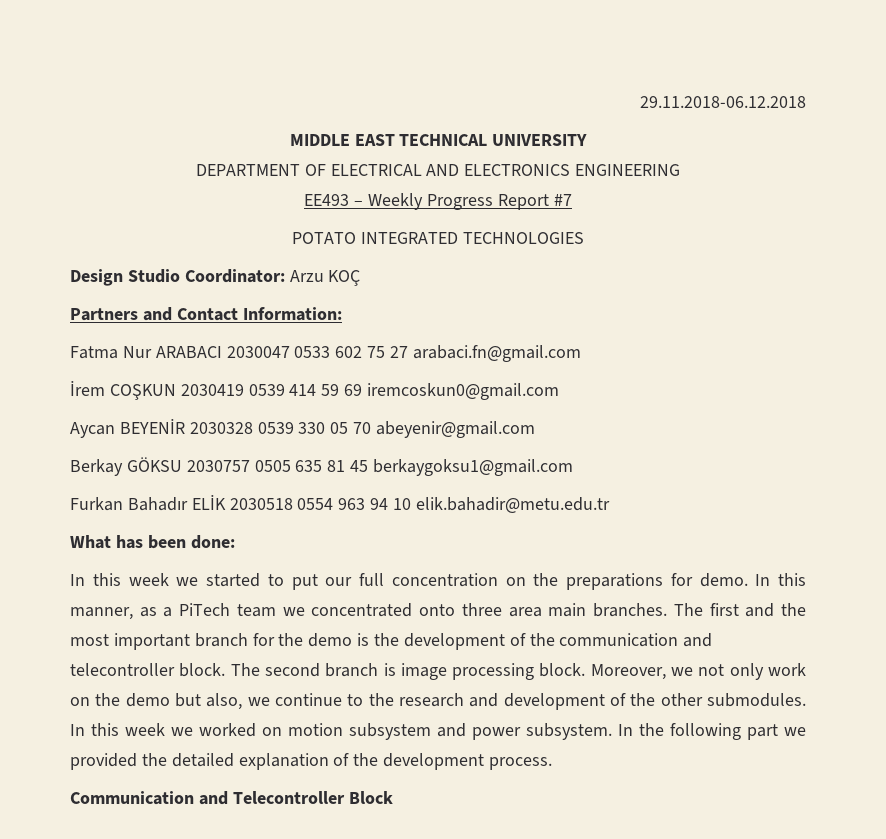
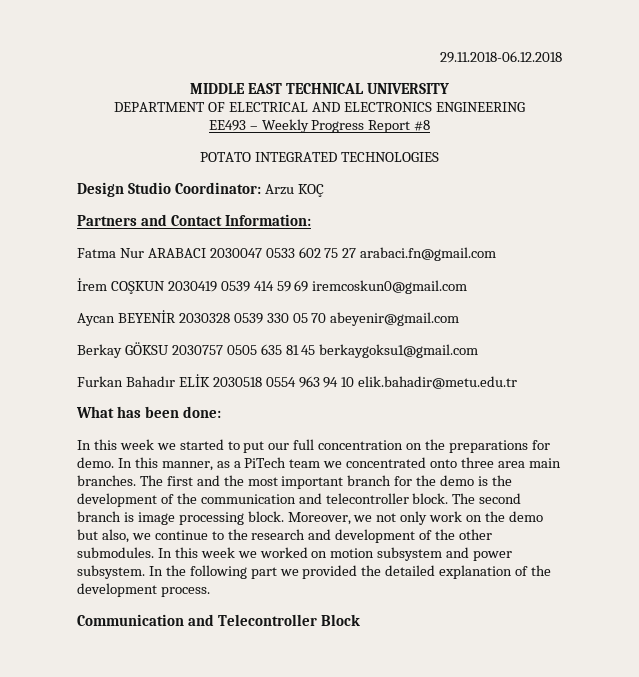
[553,194,572,206] #7 -> [414,120,431,131] #8

